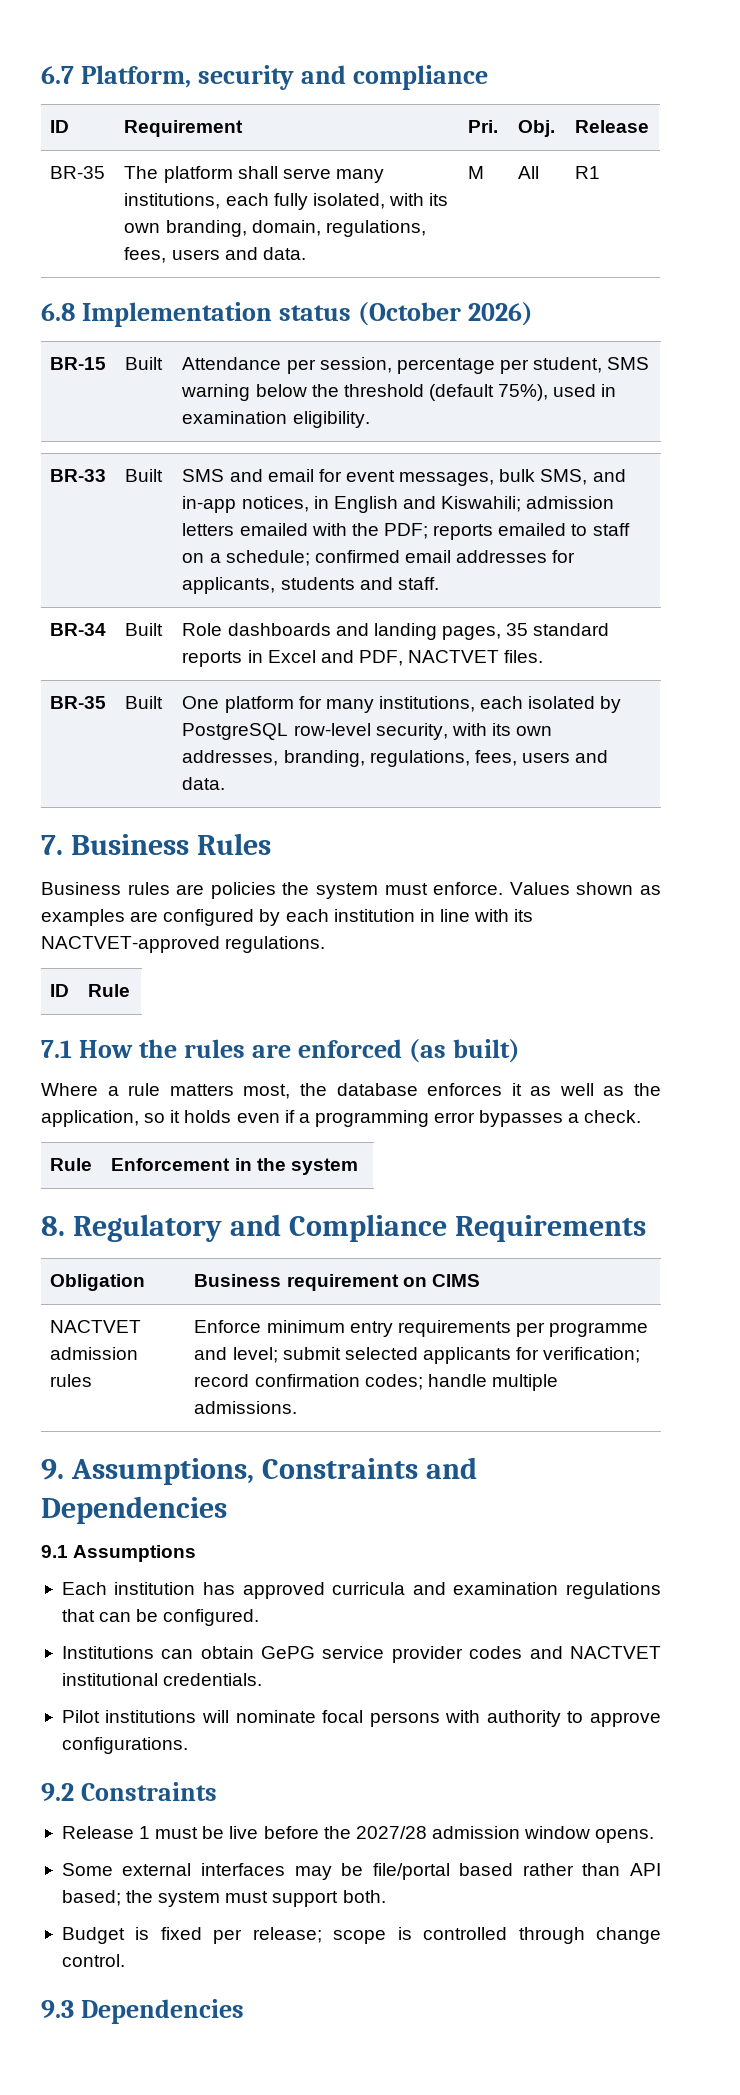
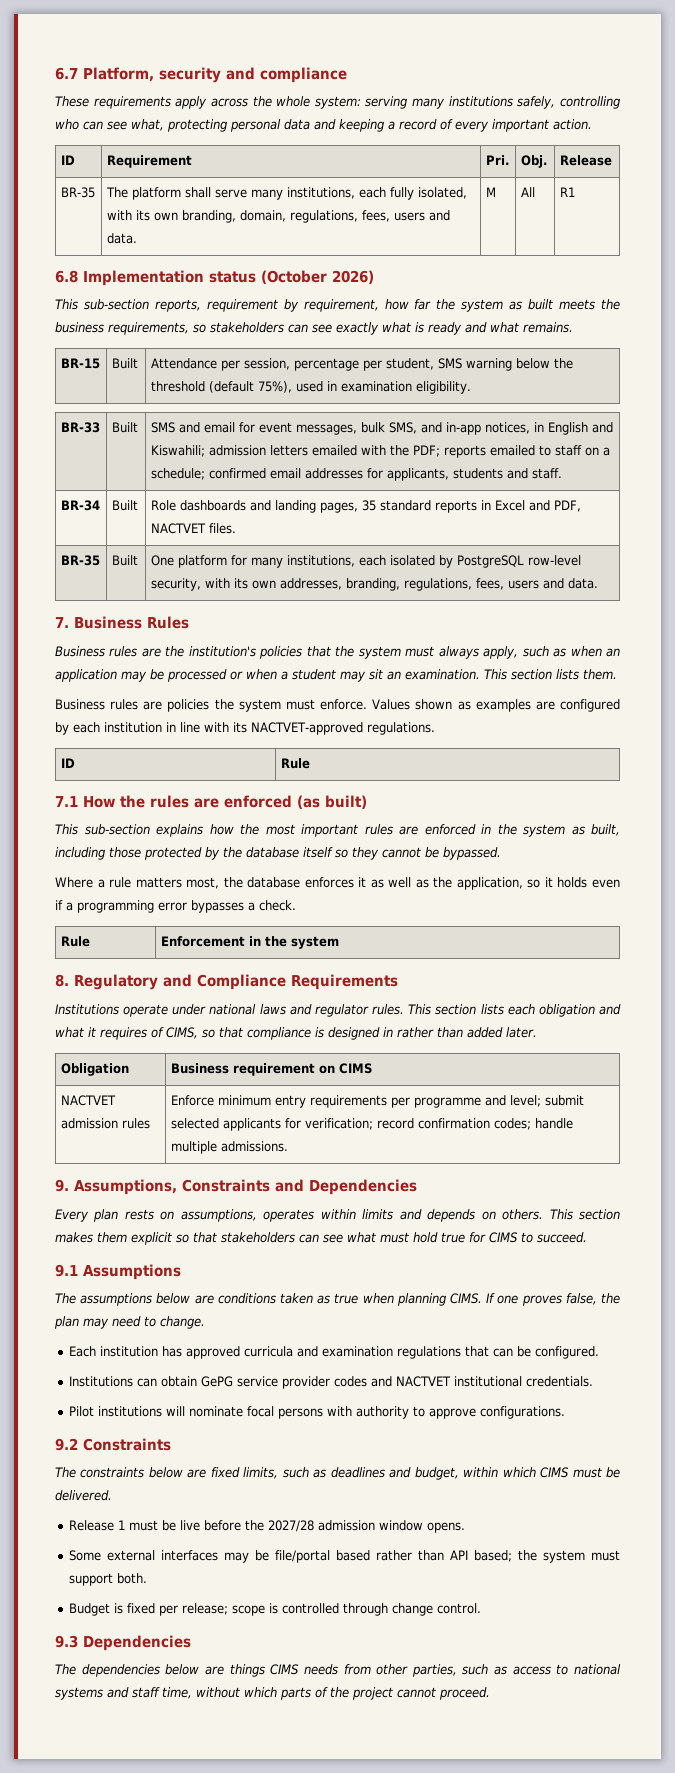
(489, 77) none -> [55,96,620,109] [55,119,592,132] // These requirements apply across the whole system: serving many institutions safely, controlling who can see what, protecting personal data and keeping a record of every important action.
(534, 314) none -> [55,299,620,312] [55,322,573,335] // This sub-section reports, requirement by requirement, how far the system as built meets the business requirements, so stakeholders can see exactly what is ready and what remains.
(272, 844) none -> [55,646,621,659] [55,669,617,682] // Business rules are the institution's policies that the system must always apply, such as when an application may be processed or when a student may sit an examination. This section lists them.
(521, 1051) none -> [55,824,620,837] [55,847,501,860] // This sub-section explains how the most important rules are enforced in the system as built, including those protected by the database itself so they cannot be bypassed.
(647, 1228) none -> [55,1004,621,1017] [55,1027,537,1040] // Institutions operate under national laws and regulator rules. This section lists each obligation and what it requires of CIMS, so that compliance is designed in rather than added later.
[41,1545,197,1562] 9.1 Assumptions -> [55,1209,620,1222] [55,1232,587,1245] [55,1264,181,1280] [55,1293,620,1306] [54,1316,205,1329] Every plan rests on assumptions, operates within limits and depends on others. This section makes them explicit so that stakeholders can see what must hold true for CIMS to succeed. // 9.1 Assumptions // The assumptions below are conditions taken as true when planning CIMS. If one proves false, the plan may need to change.
(218, 1791) none -> [55,1467,620,1480] [55,1490,112,1501] // The constraints below are fixed limits, such as deadlines and budget, within which CIMS must be delivered.
(245, 2011) none -> [55,1664,622,1677] [55,1687,490,1700] // The dependencies below are things CIMS needs from other parties, such as access to national systems and staff time, without which parts of the project cannot proceed.

